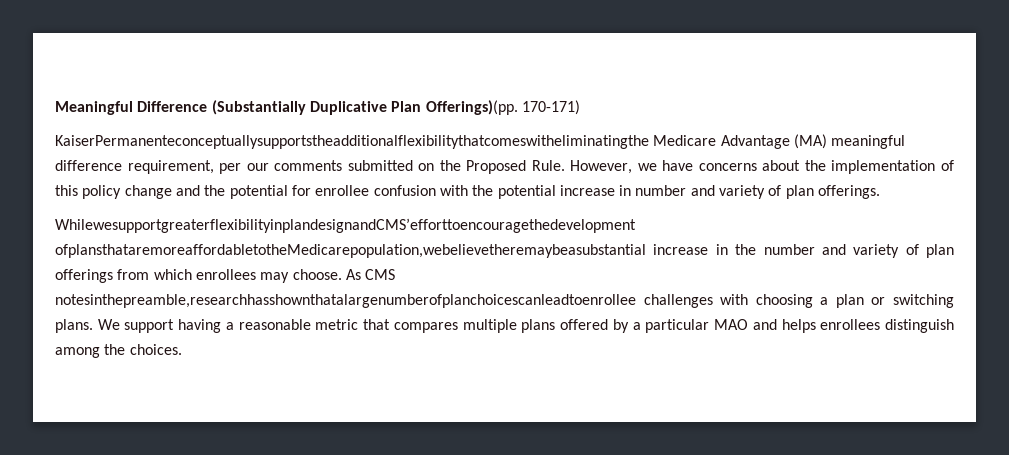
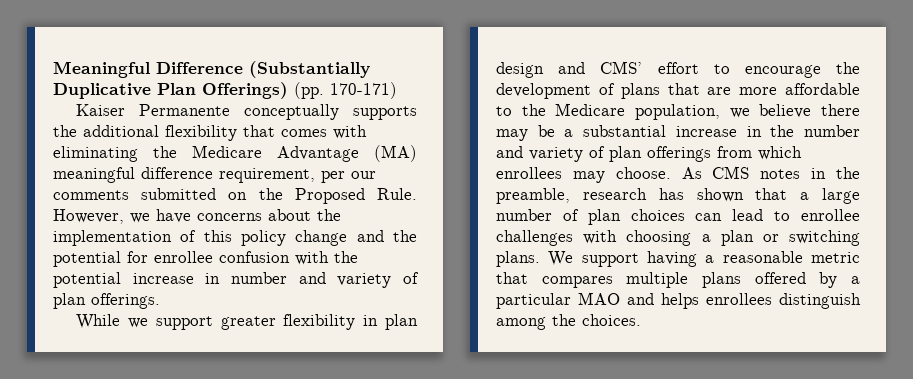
[425,100,518,115] Offerings)(pp. -> [202,82,324,99] Offerings) (pp.
[55,135,649,149] KaiserPermanenteconceptuallysupportstheadditionalflexibilitythatcomeswitheliminatingthe -> [76,104,418,120] [53,125,367,141] [53,146,177,162] Kaiser Permanente conceptually supports the additional flexibility that comes with eliminating the
[55,218,636,233] [55,244,646,258] WhilewesupportgreaterflexibilityinplandesignandCMS’efforttoencouragethedevelopment ofplansthataremoreaffordabletotheMedicarepopulation,webelievetheremaybeasubstantial -> [76,314,418,330] [496,61,860,78] [496,83,860,99] [496,103,860,120] [496,125,667,141] While we support greater flexibility in plan design and CMS’ effort to encourage the development of plans that are more affordable to the Medicare population, we believe there may be a substantial
[55,294,636,308] notesinthepreamble,researchhasshownthatalargenumberofplanchoicescanleadtoenrollee -> [760,167,860,179] [496,188,860,204] [496,209,860,225] notes in the preamble, research has shown that a large number of plan choices can lead to enrollee

